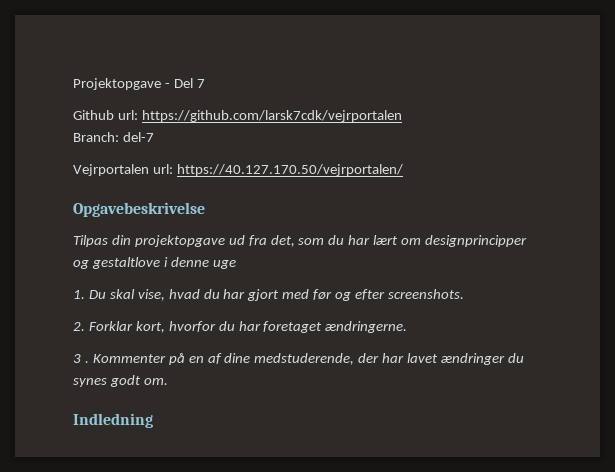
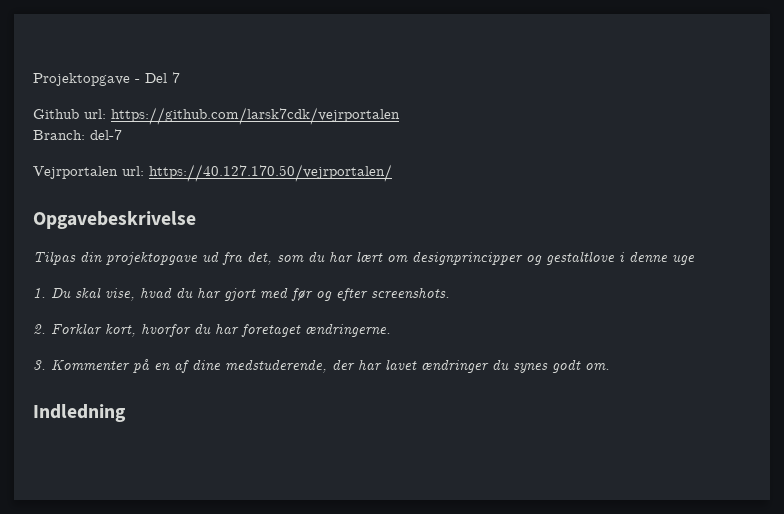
[73,354,89,363] 3 . -> [33,360,46,370] 3.

